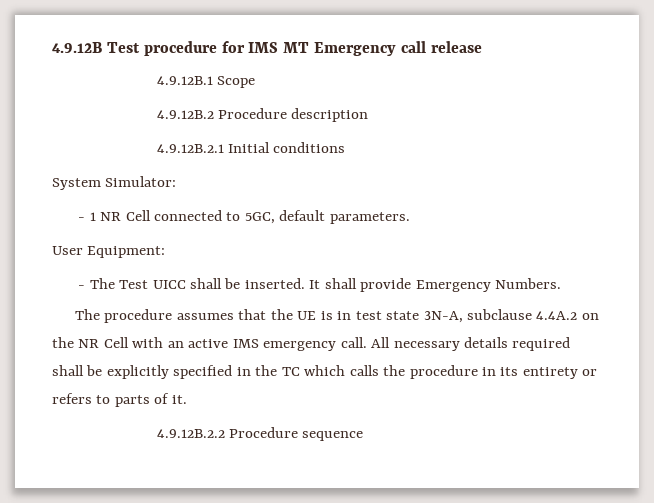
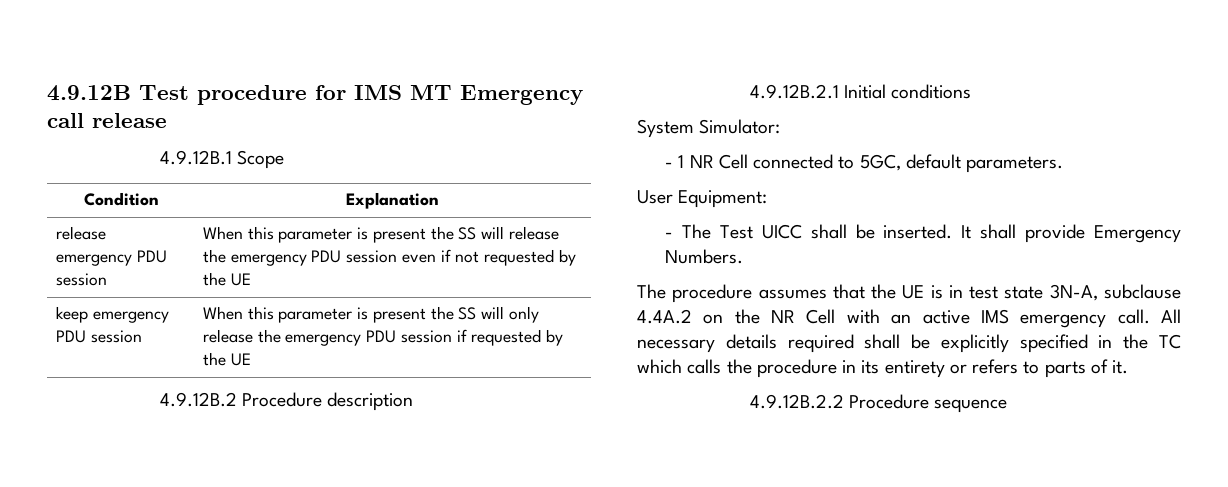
(256, 82) none -> [83,192,159,206] [346,192,439,209] [56,226,107,240] [56,250,167,266] [56,273,108,286] [203,226,559,243] [203,249,576,266] [203,272,251,286] [56,306,169,323] [56,330,142,343] [203,306,539,323] [203,329,564,346] [203,352,251,366] // Condition | Explanation // release emergency PDU session | When this parameter is present the SS will release the emergency PDU session even if not requested by the UE // keep emergency PDU session | When this parameter is present the SS will only release the emergency PDU session if requested by the UE

